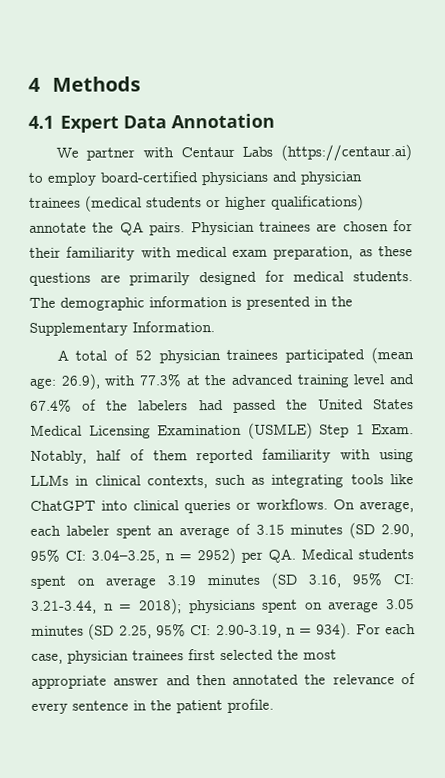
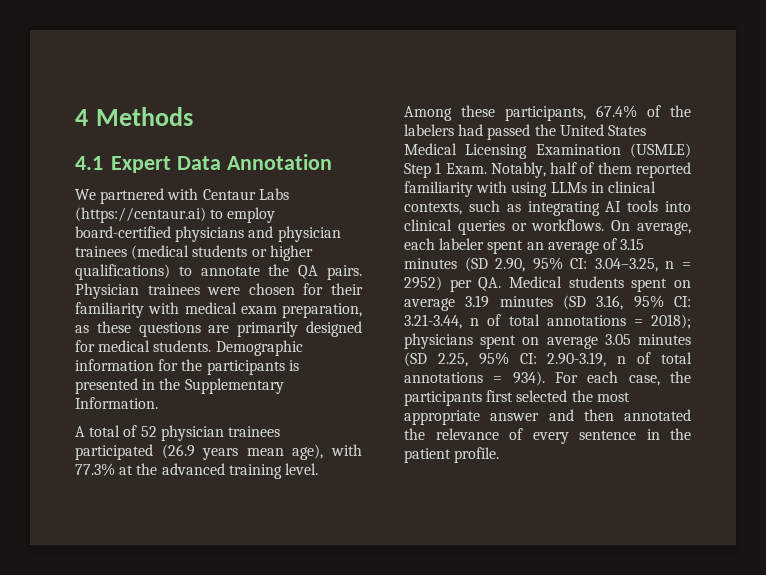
[86,147,136,161] partner -> [100,188,165,204] partnered
(364, 202) none -> [178,266,192,276] to
[316,223,338,232] are -> [207,287,241,295] were
[29,295,228,311] The demographic information -> [215,340,303,356] [75,359,285,375] Demographic information for the participants
[371,347,414,364] [29,373,101,390] (mean age: 26.9), -> [161,444,324,460] (26.9 years mean age),
[353,374,415,385] level and -> [284,463,318,475] [404,105,586,121] level. Among these participants,
[350,474,414,485] [30,500,96,511] tools like ChatGPT -> [605,200,659,212] AI tools
(114, 607) none -> [487,314,626,326] of total annotations
(296, 631) none -> [637,352,692,364] [404,372,483,383] of total annotations
[67,650,184,664] physician trainees -> [670,371,691,383] [404,391,482,406] the participants

